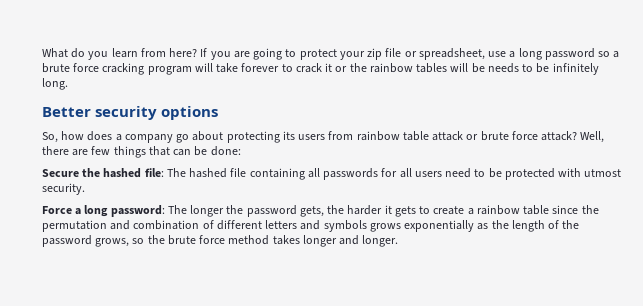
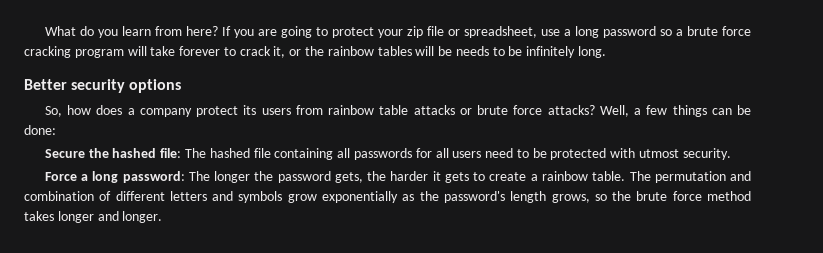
[325,63,333,72] it -> [273,46,286,58] it,
[176,131,280,143] go about protecting -> [196,106,239,117] protect
[432,131,464,141] attack -> [413,105,455,115] attacks
[541,131,605,143] [42,146,89,156] attack? Well, there are -> [547,105,642,117] attacks? Well, a
[148,146,170,156] that -> (707, 111) none
[523,205,599,215] table since the -> [592,171,651,181] table. The
[369,223,401,232] grows -> [287,194,317,203] grow
[511,220,580,232] [42,235,92,247] length of the password -> [443,191,547,203] password's length

